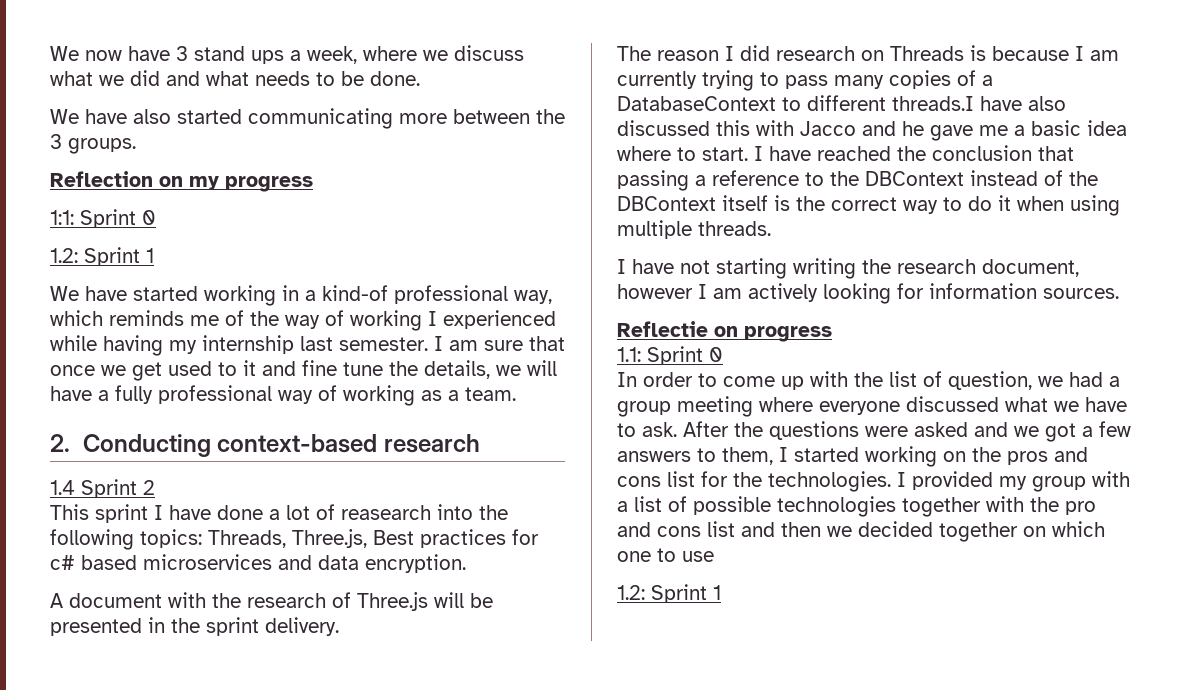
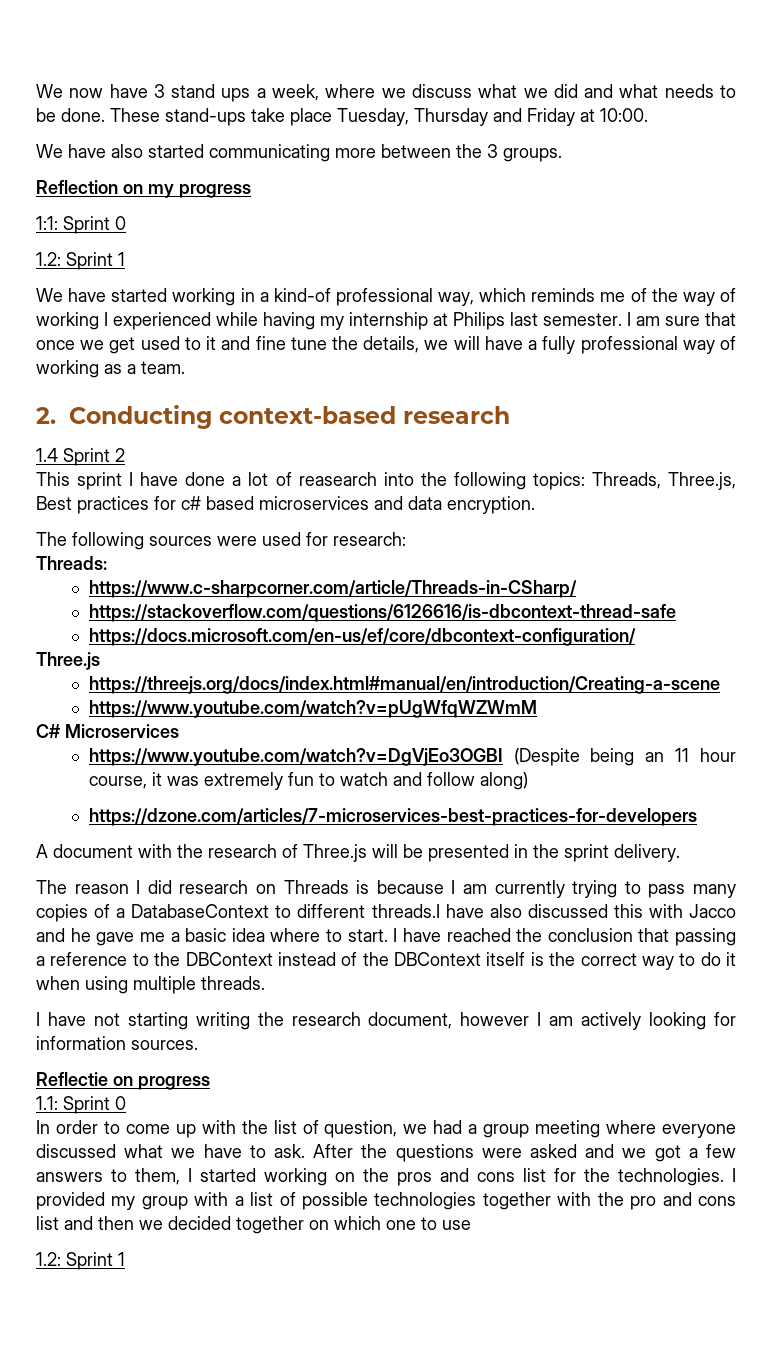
(420, 78) none -> [110,108,648,126] These stand-ups take place Tuesday, Thursday and Friday at 10:00.
(294, 344) none -> [433,312,505,330] at Philips
(466, 563) none -> [36,532,406,550] [36,556,107,570] [88,580,577,598] [88,604,676,622] [88,628,636,646] [36,652,100,670] [88,676,720,694] [88,700,537,718] [36,724,179,738] [88,748,737,766] [88,772,528,790] [88,808,697,826] // The following sources were used for research: // Threads: // https://www.c-sharpcorner.com/article/Threads-in-CSharp/ // https://stackoverflow.com/questions/6126616/is-dbcontext-thread-safe // https://docs.microsoft.com/en-us/ef/core/dbcontext-configuration/ // Three.js // https://threejs.org/docs/index.html#manual/en/introduction/Creating-a-scene // https://www.youtube.com/watch?v=pUgWfqWZWmM // C# Microservices // https://www.youtube.com/watch?v=DgVjEo3OGBI (Despite being an 11 hour course, it was extremely fun to watch and follow along) // https://dzone.com/articles/7-microservices-best-practices-for-developers

